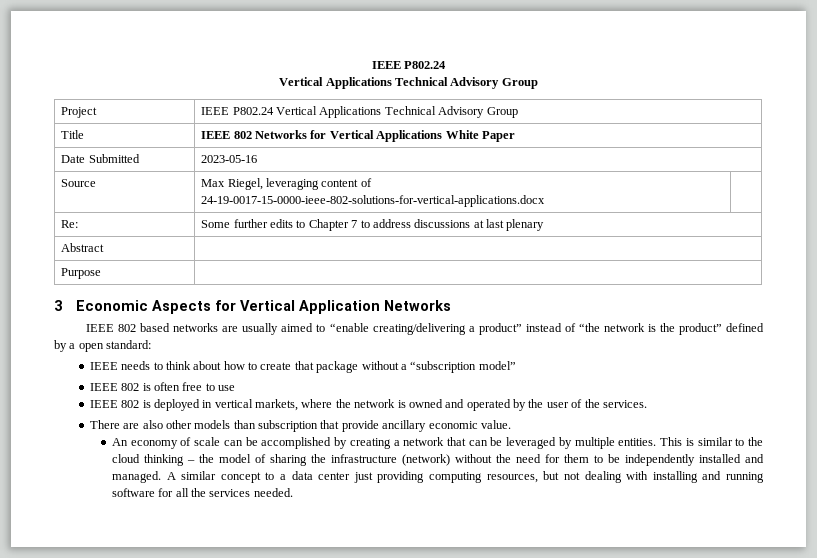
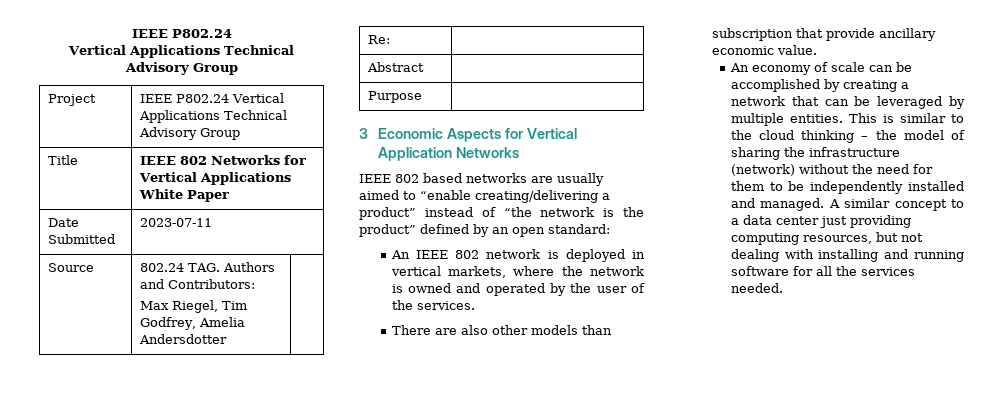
[201,155,258,163] 2023-05-16 -> [139,218,212,227] 2023-07-11
[201,178,372,190] [201,195,546,207] [61,220,79,228] [201,219,545,231] Max Riegel, leveraging content of // 24-19-0017-15-0000-ieee-802-solutions-for-vertical-applications.docx | // Re: | Some further edits to Chapter 7 to address discussions at last plenary -> [139,262,275,272] [139,279,255,289] [139,300,247,313] [139,317,245,330] [138,334,227,344] [367,35,390,44] 802.24 TAG. Authors and Contributors: // Max Riegel, Tim Godfrey, Amelia Andersdotter | // Re: |
[69,343,76,349] a -> [492,227,509,234] an
[89,361,516,373] [89,382,236,391] [89,400,140,408] IEEE needs to think about how to create that package without a “subscription model” // IEEE 802 is often free to use // IEEE 802 -> [390,249,541,259] An IEEE 802 network

